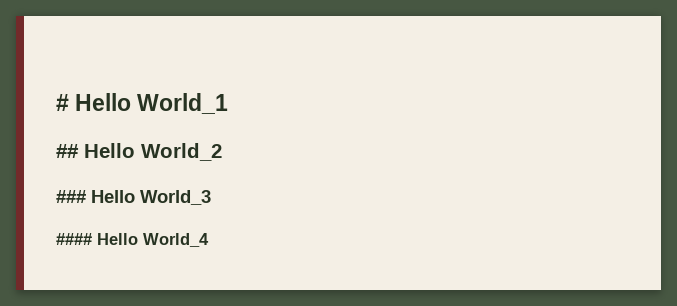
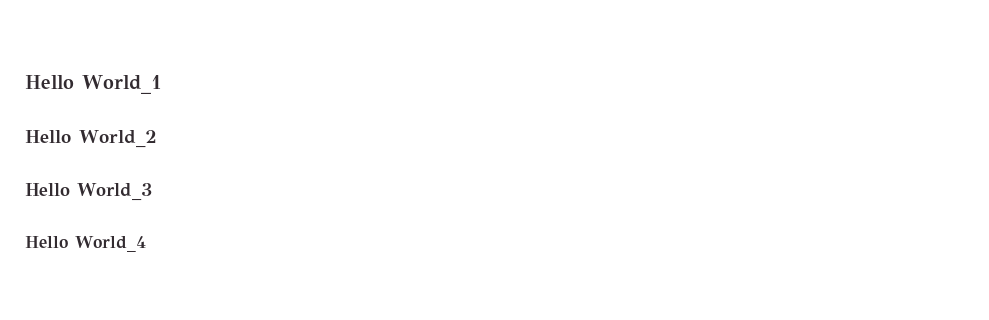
[56,94,69,111] # -> (25, 82) none
[56,144,79,158] ## -> (162, 84) none
[56,190,86,203] ### -> (157, 139) none
[56,233,92,245] #### -> (152, 192) none

